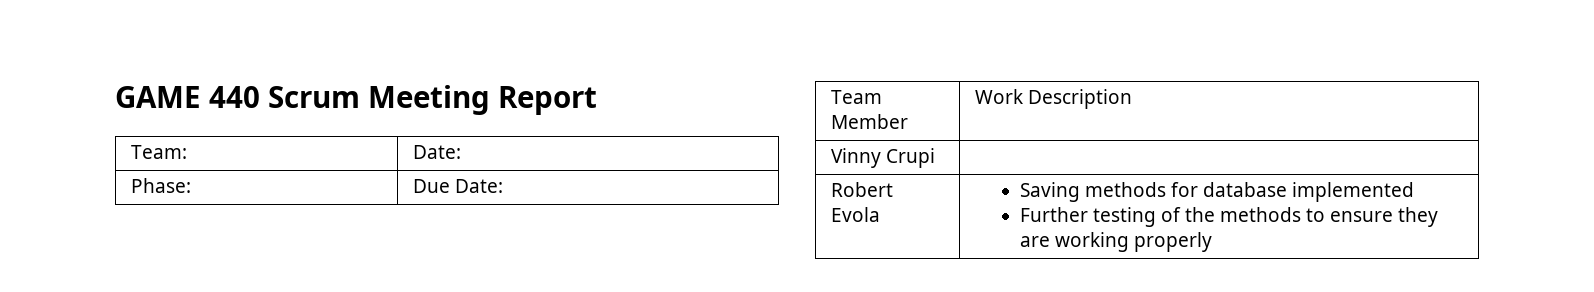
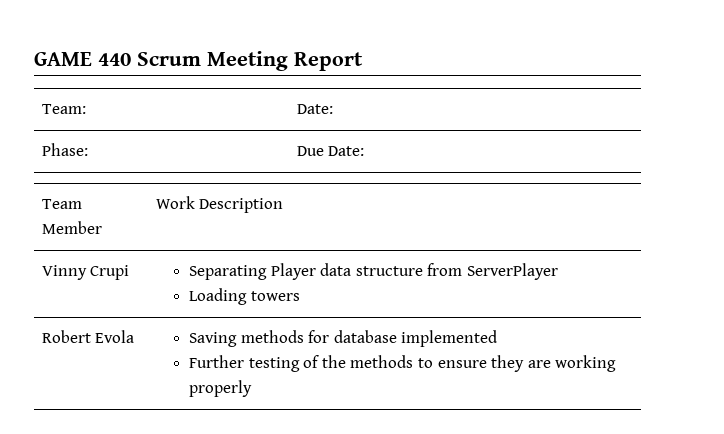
(935, 158) none -> [189,263,559,280] [189,288,300,305] Separating Player data structure from ServerPlayer // Loading towers

